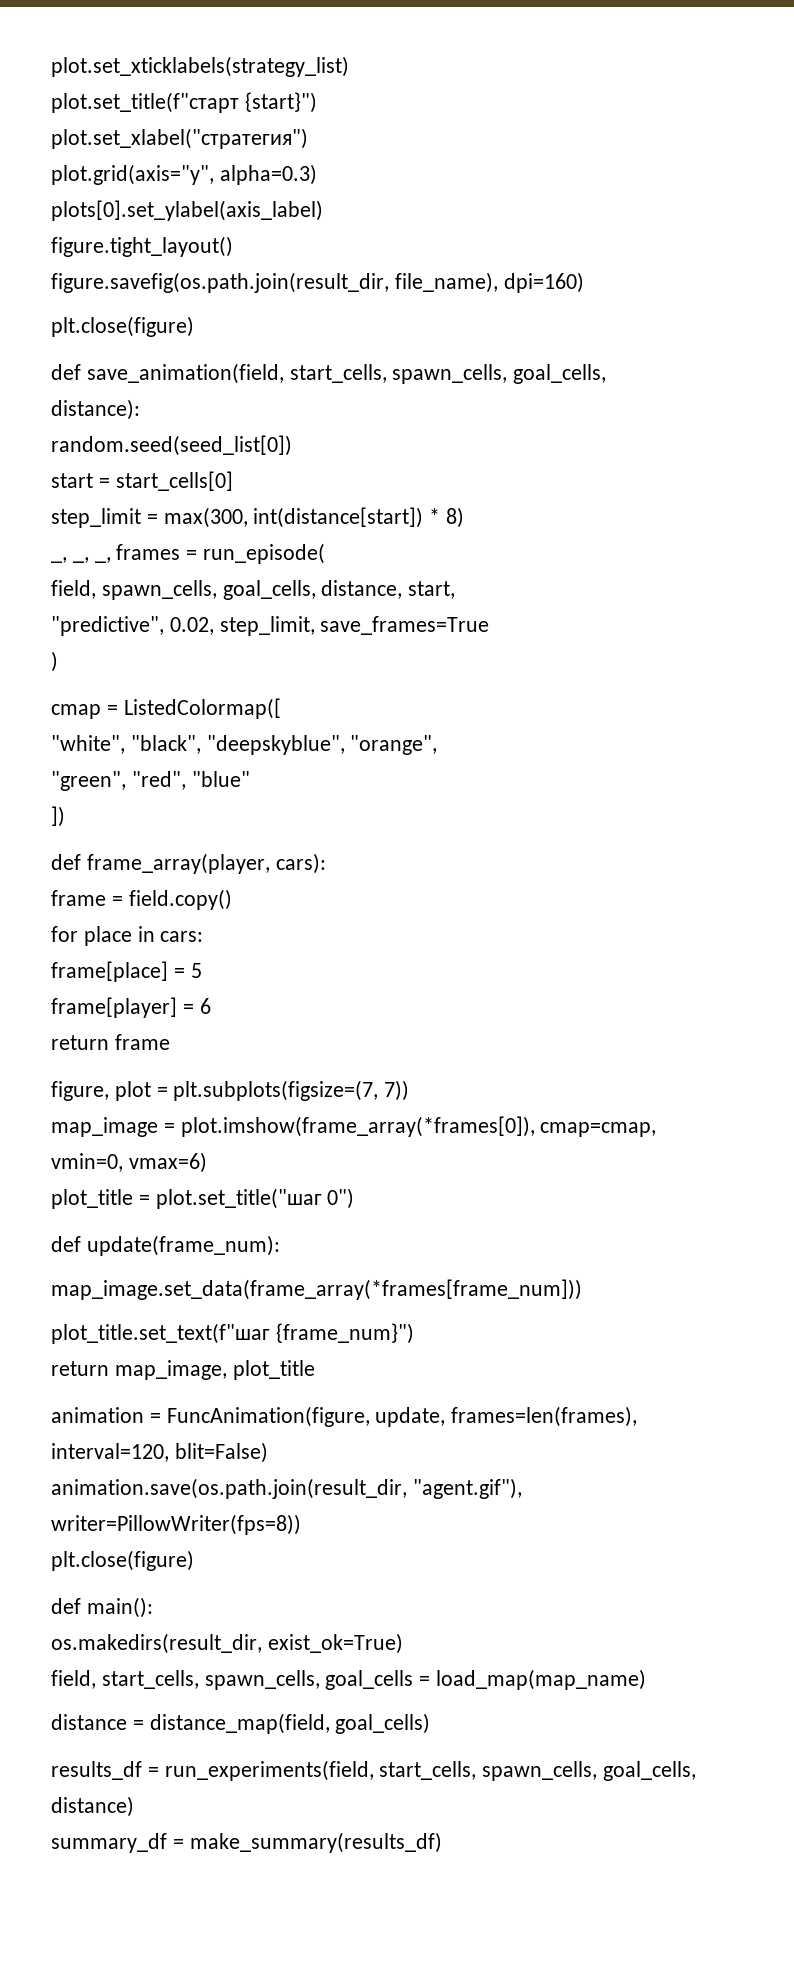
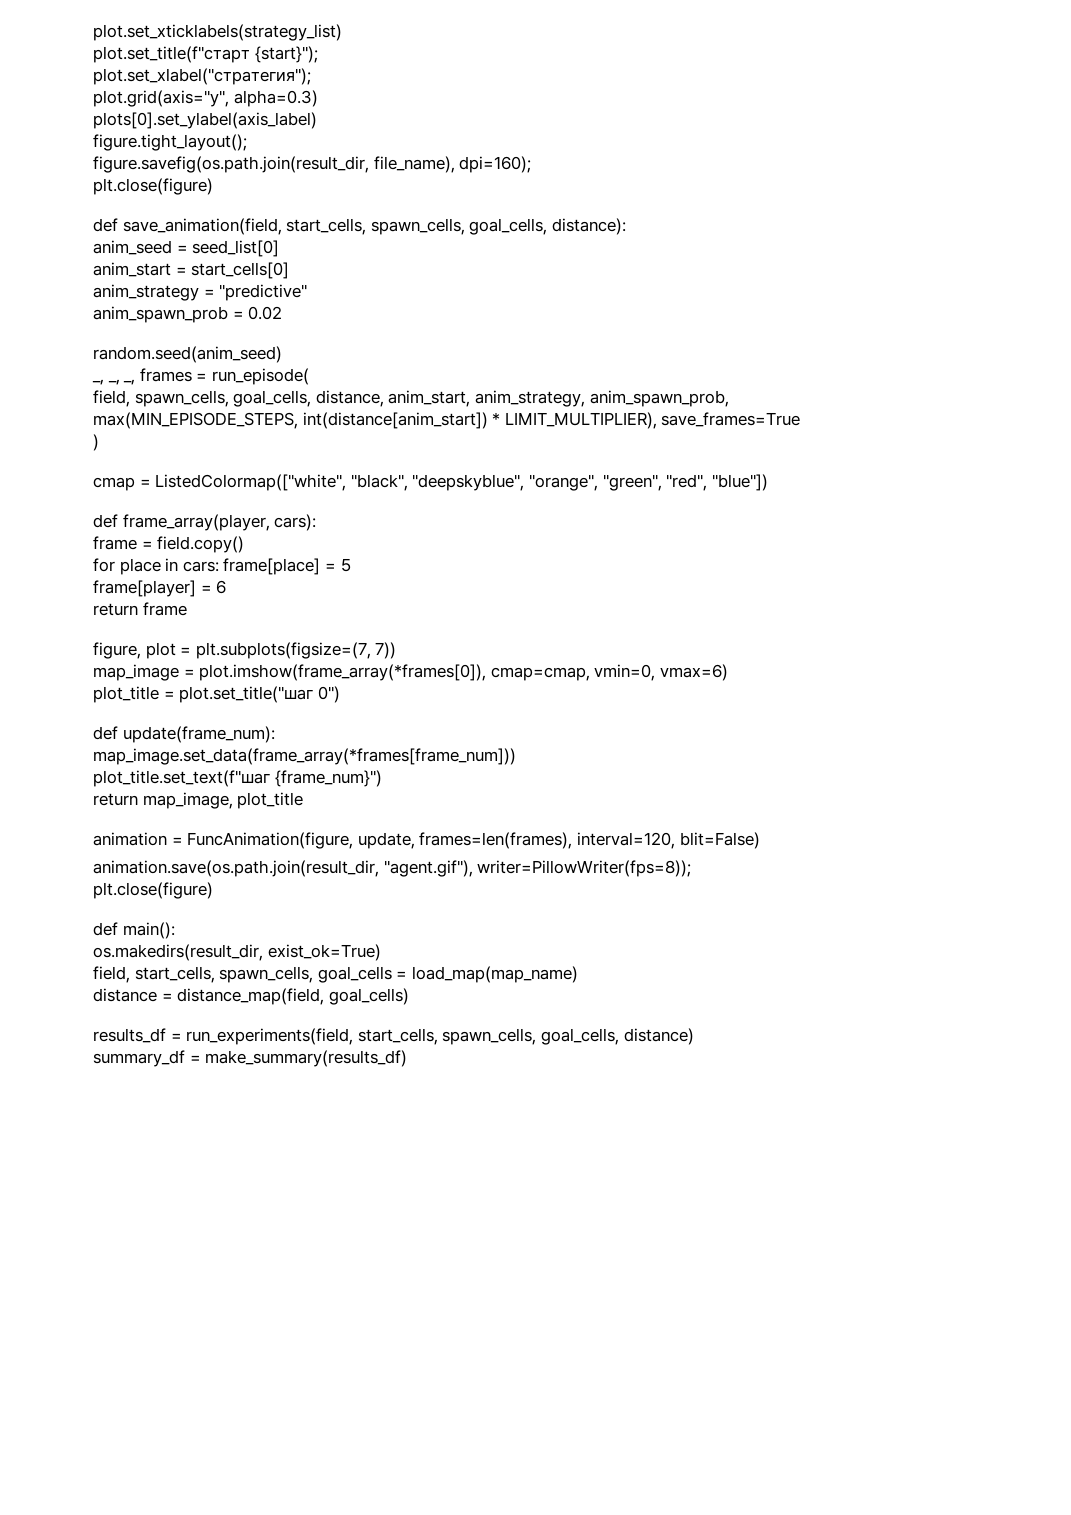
[244,92,317,113] [51,128,308,149] {start}") // plot.set_xlabel("стратегия") -> [254,46,318,63] [93,68,311,85] {start}"); // plot.set_xlabel("стратегия");
[51,236,233,257] figure.tight_layout() -> [93,134,247,151] figure.tight_layout();
[503,272,584,293] dpi=160) -> [459,156,532,173] dpi=160);
[51,435,292,456] [51,471,233,491] [51,507,465,528] random.seed(seed_list[0]) // start = start_cells[0] // step_limit = max(300, int(distance[start]) * 8) -> [93,240,280,257] [93,262,290,279] [93,284,308,301] [93,306,283,323] [93,346,282,363] anim_seed = seed_list[0] // anim_start = start_cells[0] // anim_strategy = "predictive" // anim_spawn_prob = 0.02 // random.seed(anim_seed)
[408,581,456,599] [51,616,315,636] start, // "predictive", 0.02, step_limit, -> [388,390,729,407] [93,412,657,429] anim_start, anim_strategy, anim_spawn_prob, // max(MIN_EPISODE_STEPS, int(distance[anim_start]) * LIMIT_MULTIPLIER),
[123,698,281,719] [51,735,125,754] ListedColormap([ // "white", -> [155,474,347,491] ListedColormap(["white",
(438, 745) // -> (598, 482) none
[191,771,250,787] [51,806,65,827] "blue" // ]) -> [711,474,768,491] "blue"])
(204, 936) // -> (219, 566) none
[51,1514,301,1535] writer=PillowWriter(fps=8)) -> [477,860,692,877] writer=PillowWriter(fps=8));

